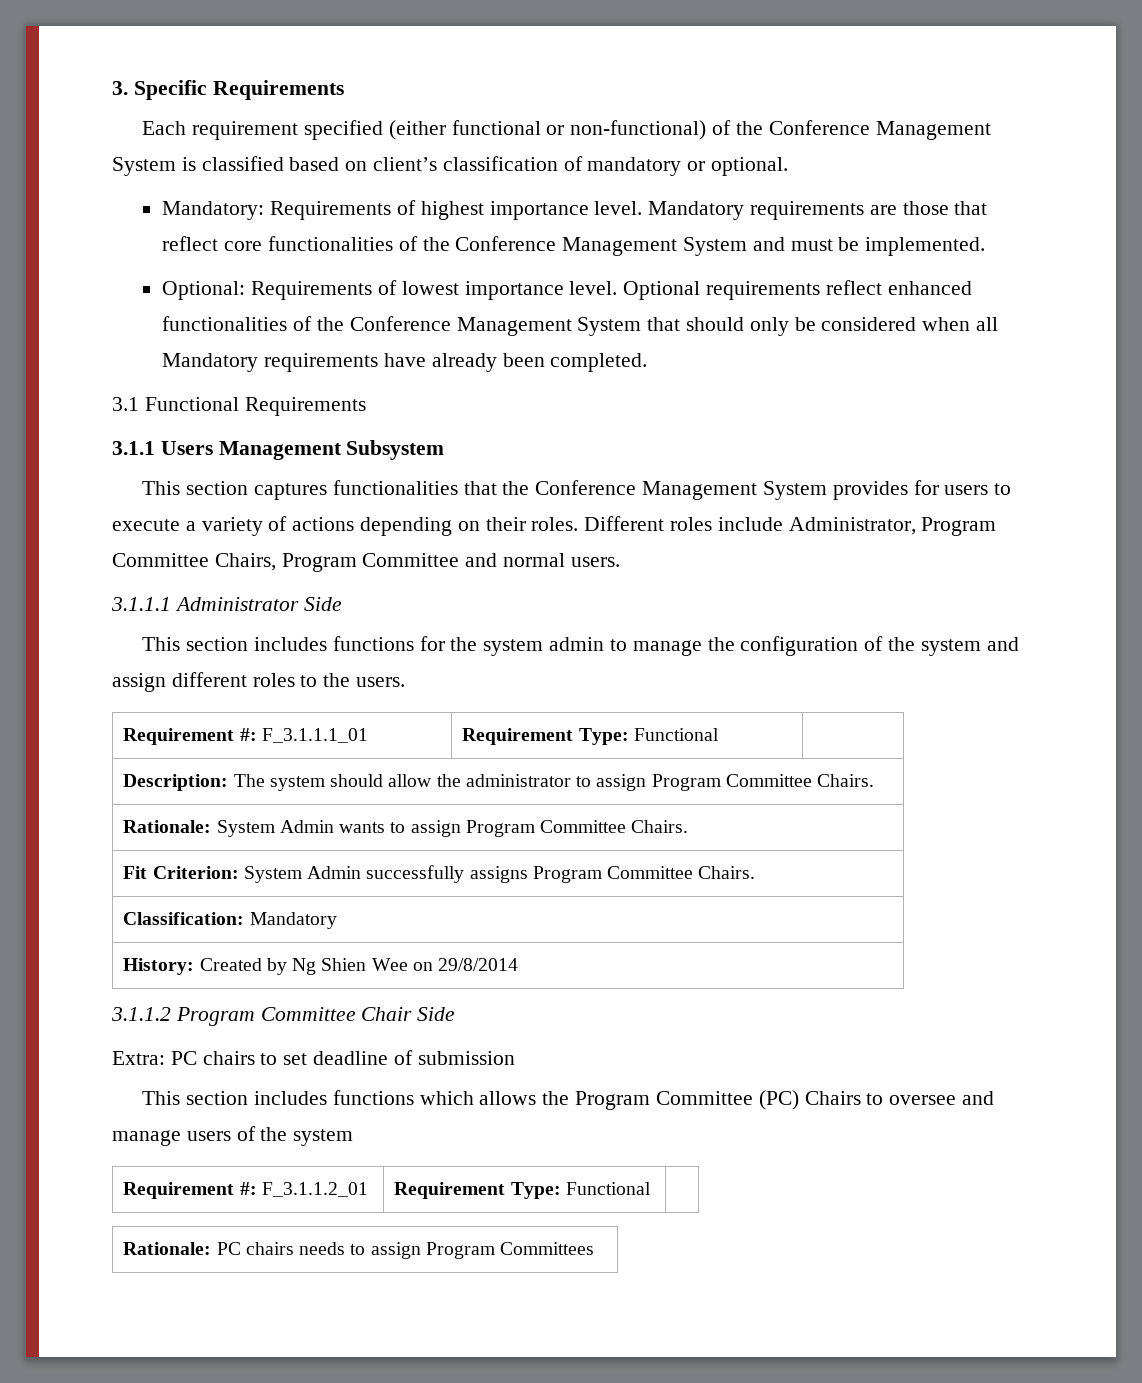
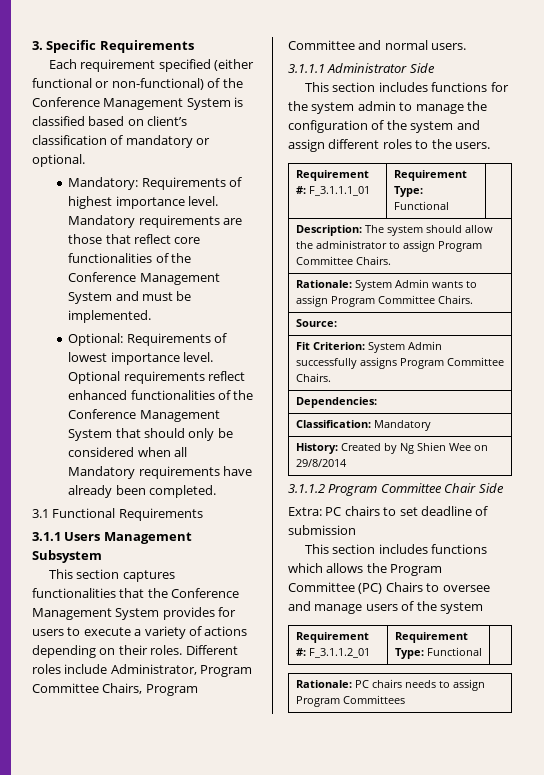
(689, 826) none -> [295,319,337,327] // Source:
(756, 872) none -> [295,397,377,408] // Dependencies:

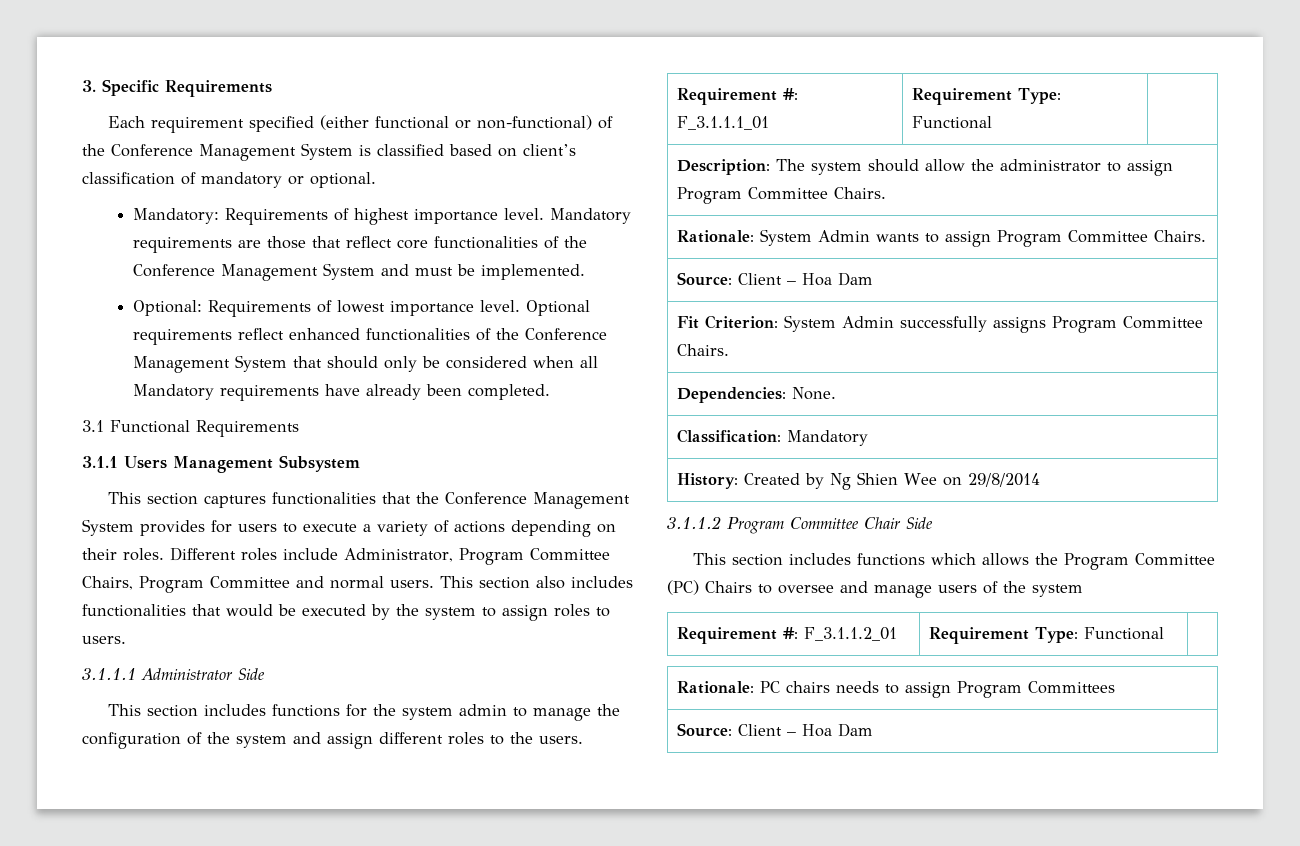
(467, 46) none -> [440,576,633,589] [82,604,610,621] [82,636,126,644] This section also includes functionalities that would be executed by the system to assign roles to users.
(337, 323) none -> [737,272,873,286] Client – Hoa Dam
(377, 402) none -> [791,387,836,400] None.
[288,506,489,516] [288,525,356,535] // Extra: PC chairs to set deadline of submission -> (933, 523) none
(405, 699) none -> [676,723,873,737] // Source: Client – Hoa Dam

